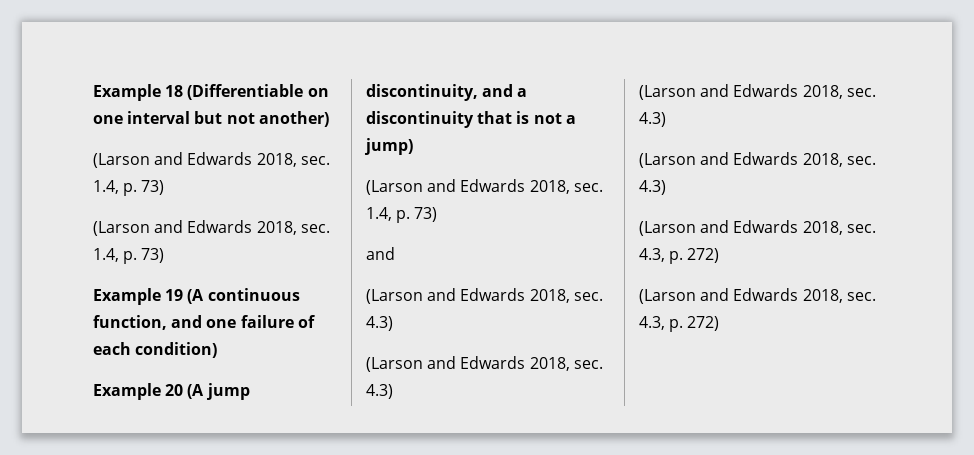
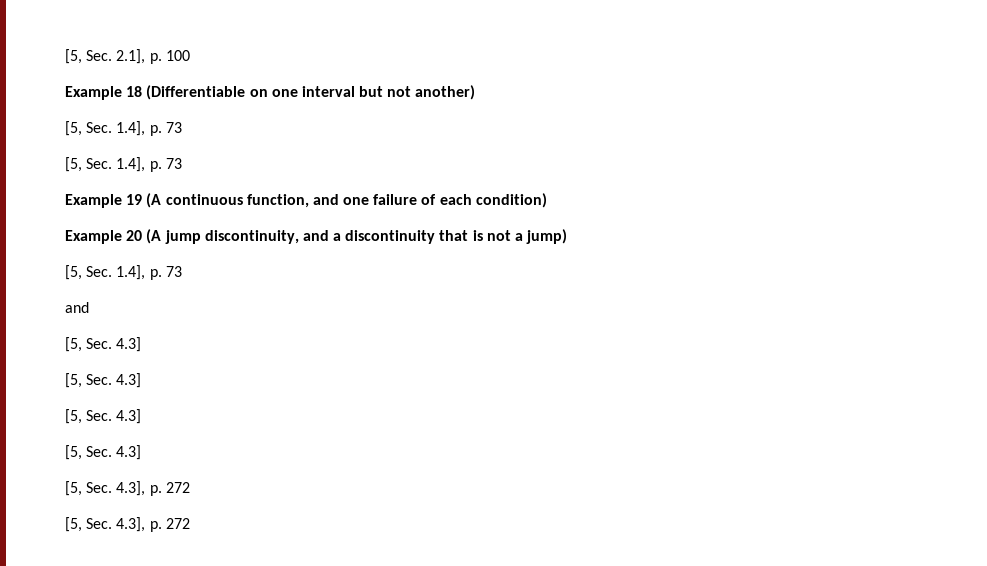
(93, 92) none -> [65,49,190,64] [5, Sec. 2.1], p. 100 //
[93,152,330,168] [93,180,165,196] [93,220,330,236] [93,248,165,264] (Larson and Edwards 2018, sec. 1.4, p. 73) // (Larson and Edwards 2018, sec. 1.4, p. 73) -> [65,121,182,136] [65,157,182,172] [5, Sec. 1.4], p. 73 // [5, Sec. 1.4], p. 73
[366,179,603,195] [366,207,438,223] [366,247,395,260] [366,288,603,304] [366,316,393,331] [366,356,603,372] [366,384,393,399] [639,84,876,100] [639,112,666,127] [639,152,876,168] [639,180,666,195] [639,220,876,236] [639,248,720,264] [639,288,876,304] [639,316,720,332] (Larson and Edwards 2018, sec. 1.4, p. 73) // and // (Larson and Edwards 2018, sec. 4.3) // (Larson and Edwards 2018, sec. 4.3) // (Larson and Edwards 2018, sec. 4.3) // (Larson and Edwards 2018, sec. 4.3) // (Larson and Edwards 2018, sec. 4.3, p. 272) // (Larson and Edwards 2018, sec. 4.3, p. 272) -> [65,265,182,280] [65,302,89,313] [65,337,142,352] [65,373,142,388] [65,409,142,424] [65,445,142,460] [65,481,190,496] [65,517,190,532] [5, Sec. 1.4], p. 73 // and // [5, Sec. 4.3] // [5, Sec. 4.3] // [5, Sec. 4.3] // [5, Sec. 4.3] // [5, Sec. 4.3], p. 272 // [5, Sec. 4.3], p. 272

